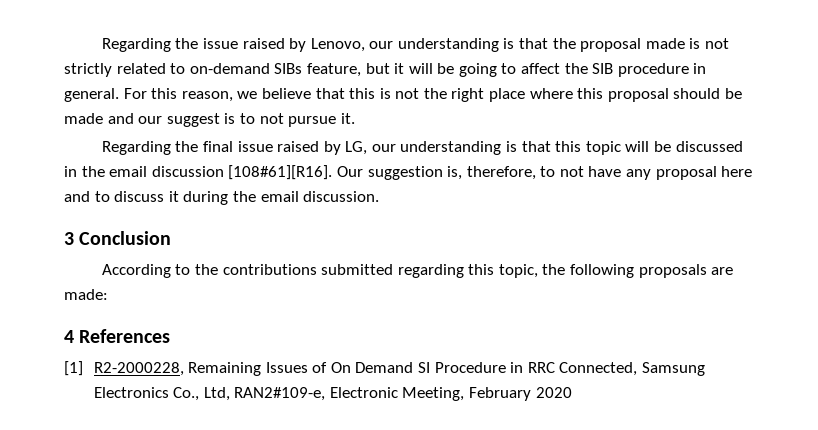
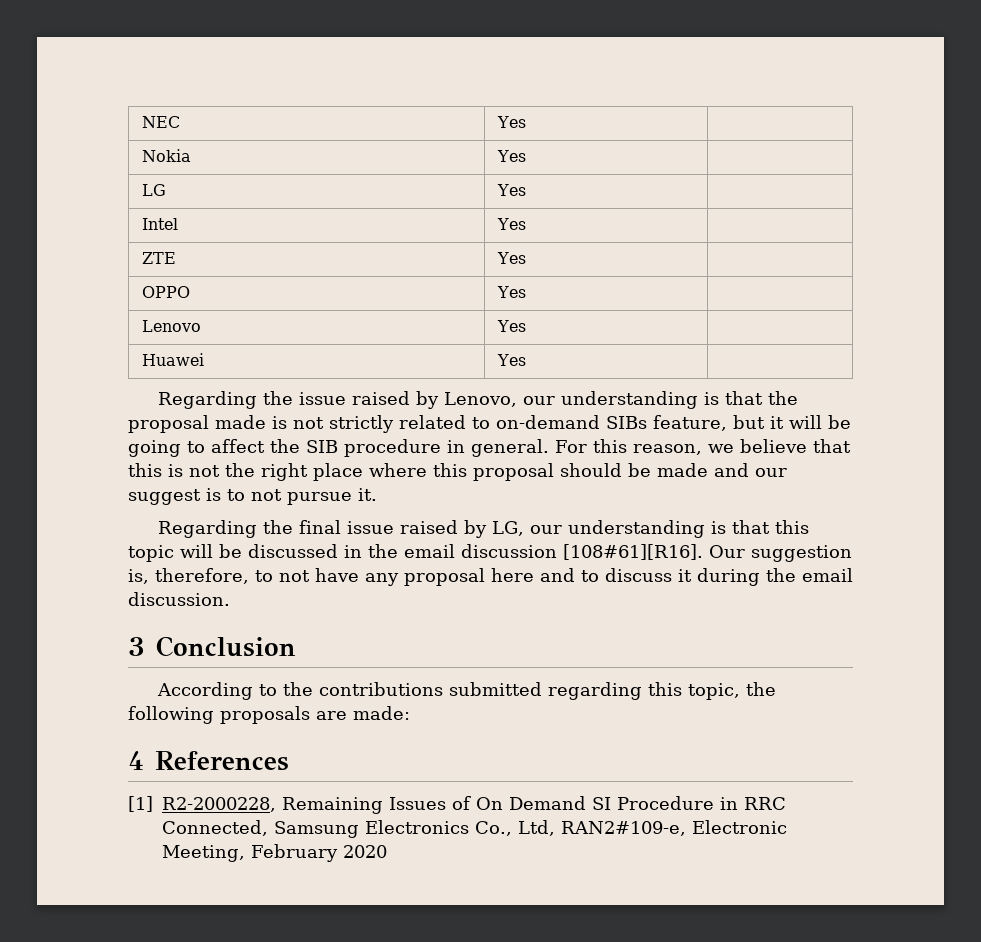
(101, 45) none -> [141,116,180,128] [496,116,526,128] [141,149,191,162] [496,150,526,162] [141,184,166,196] [496,184,526,196] [141,218,178,230] [496,218,526,230] [141,252,176,264] [496,252,526,264] [141,286,190,298] [496,286,526,298] [141,320,201,332] [496,320,526,332] [141,353,204,366] [496,354,526,366] NEC | Yes | // Nokia | Yes | // LG | Yes | // Intel | Yes | // ZTE | Yes | // OPPO | Yes | // Lenovo | Yes | // Huawei | Yes | //

